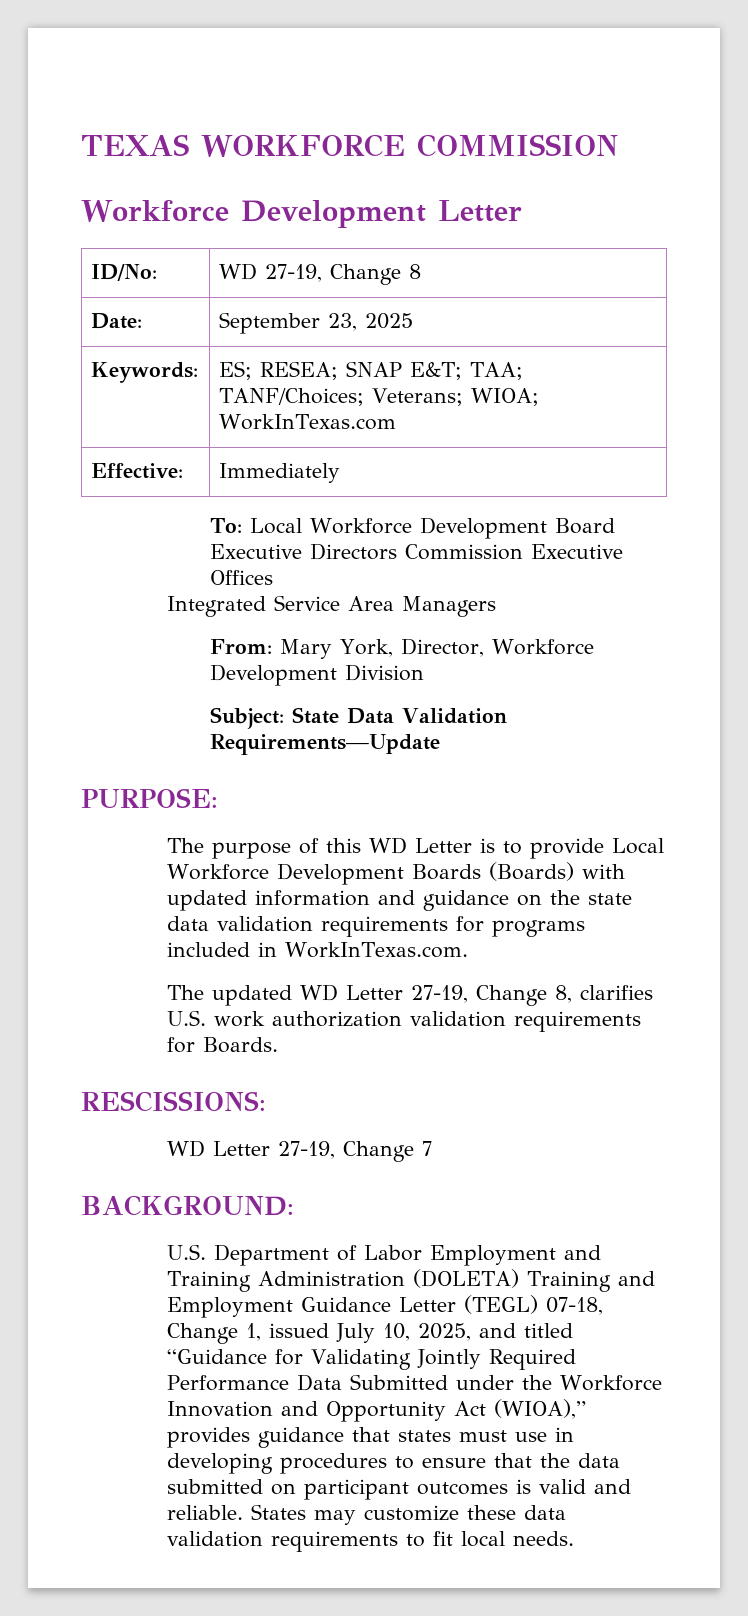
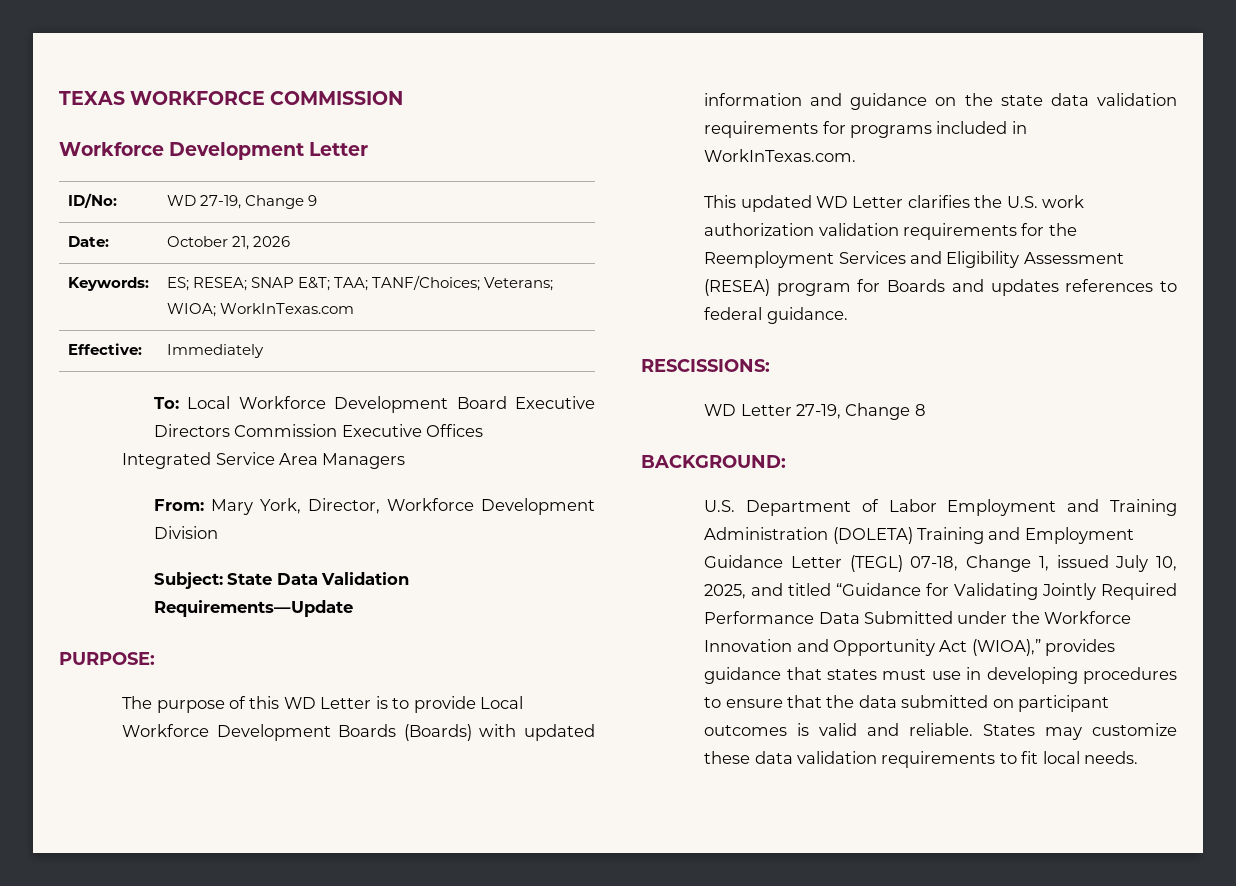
[409,264,422,279] 8 -> [307,195,317,206] 9
[219,312,414,334] September 23, 2025 -> [166,236,290,250] October 21, 2026
[166,985,204,1000] The -> [704,195,737,208] This
[410,985,653,1006] 27-19, Change 8, clarifies -> [907,195,1003,208] clarifies the
[202,1037,278,1053] Boards. -> [1048,223,1077,236] [704,251,1124,268] [704,279,1177,296] [704,307,848,324] the Reemployment Services and Eligibility Assessment (RESEA) program for Boards and updates references to federal guidance.
[421,1141,432,1156] 7 -> [914,404,926,416] 8

